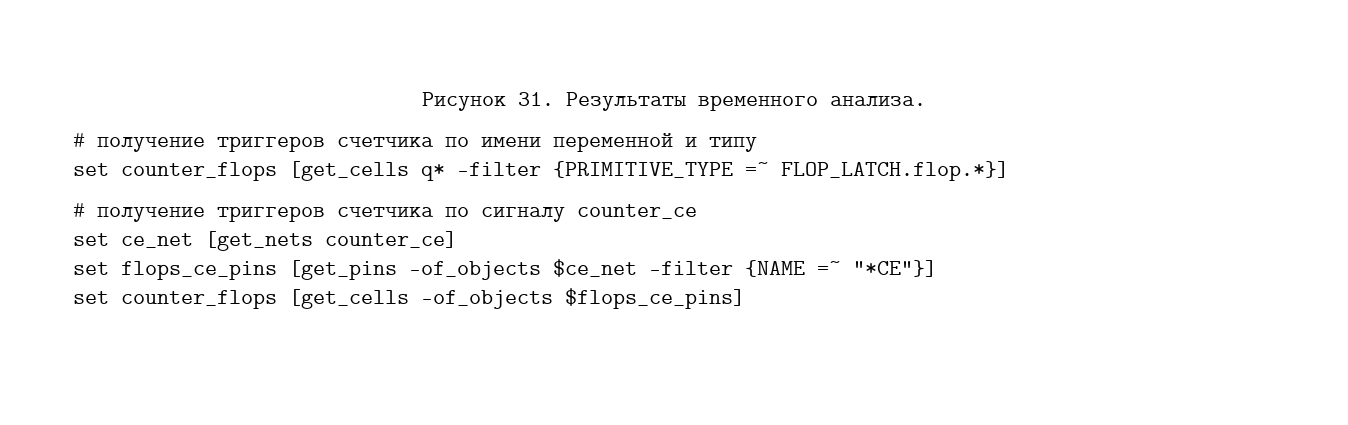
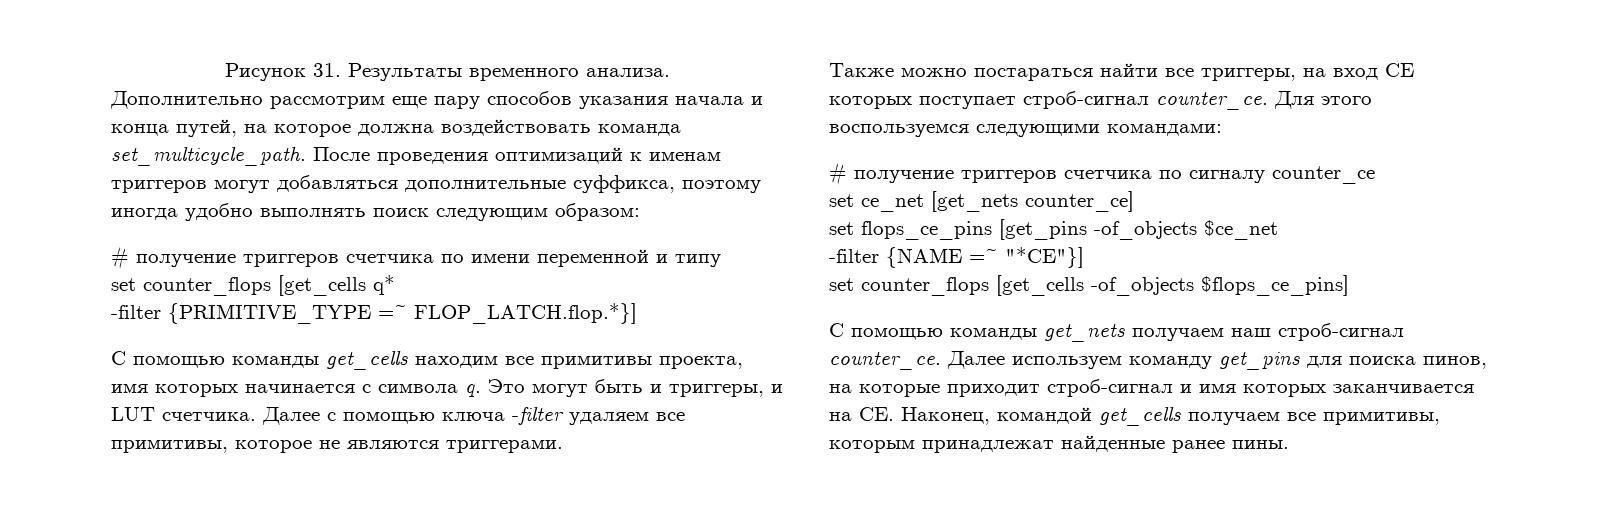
(926, 101) none -> [110,91,763,109] [111,119,681,137] [111,146,721,166] [111,175,761,193] [111,203,640,221] // Дополнительно рассмотрим еще пару способов указания начала и конца путей, на которое должна воздействовать команда set_multicycle_path. После проведения оптимизаций к именам триггеров могут добавляться дополнительные суффикса, поэтому иногда удобно выполнять поиск следующим образом:
(445, 172) none -> (395, 285) //
(1009, 171) none -> [111,350,743,370] [111,379,783,397] [111,406,685,425] [111,440,563,453] [829,63,1414,81] [829,91,1372,110] [829,124,1222,137] // С помощью команды get_cells находим все примитивы проекта, имя которых начинается с символа q. Это могут быть и триггеры, и LUT счетчика. Далее с помощью ключа -filter удаляем все примитивы, которое не являются триггерами. // Также можно постараться найти все триггеры, на вход CE которых поступает строб-сигнал counter_ce. Для этого воспользуемся следующими командами:
(637, 268) none -> (1278, 230) //
(745, 298) none -> [829,323,1404,342] [829,351,1487,370] [829,379,1474,397] [829,406,1440,426] [829,435,1289,453] // С помощью команды get_nets получаем наш строб-сигнал counter_ce. Далее используем команду get_pins для поиска пинов, на которые приходит строб-сигнал и имя которых заканчивается на CE. Наконец, командой get_cells получаем все примитивы, которым принадлежат найденные ранее пины.

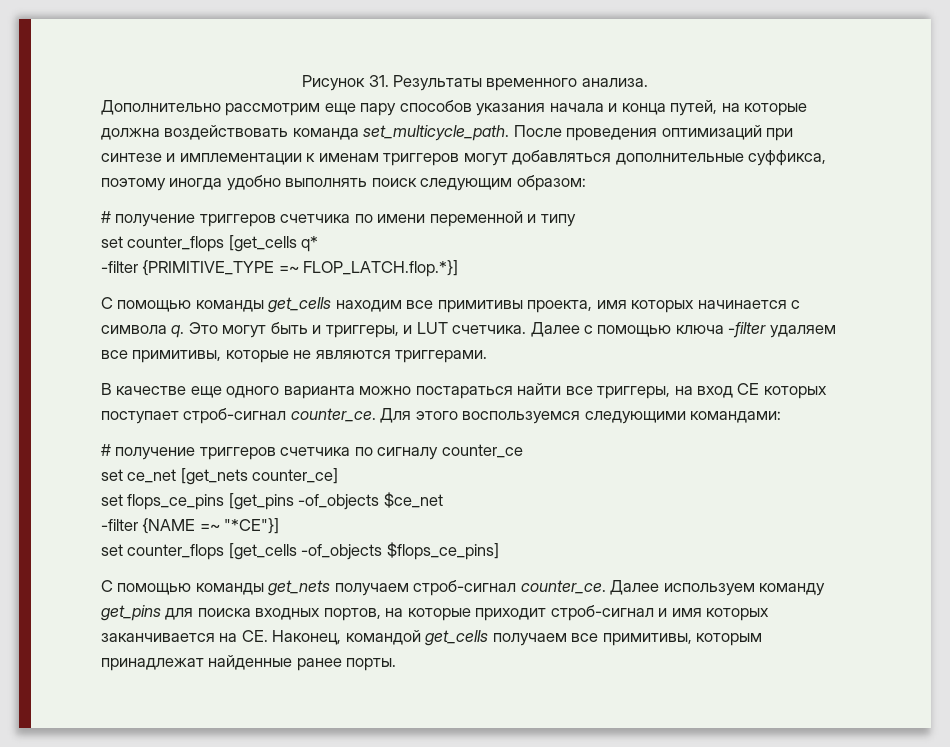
[274,124,351,137] которое -> [744,103,808,116] которые
(623, 155) none -> [766,128,794,141] [101,153,302,165] при синтезе и имплементации
[235,440,312,453] которое -> [225,350,289,363] которые
[829,63,894,77] Также -> [101,383,355,399] В качестве еще одного варианта
[1231,328,1271,337] наш -> (409, 589) none
[1423,356,1487,369] пинов, -> [255,608,381,621] входных портов,
[1232,440,1289,449] пины. -> [346,658,397,671] порты.

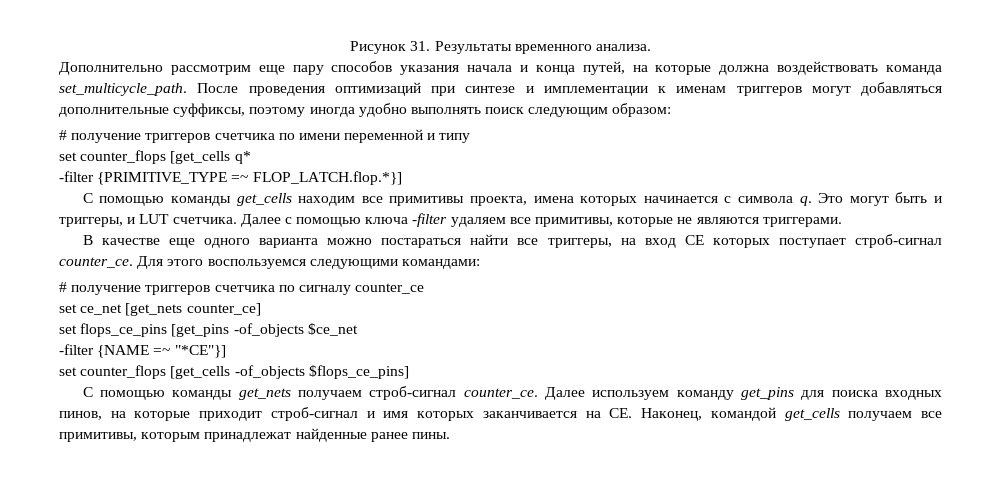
[748,150,827,166] суффикса, -> [173,103,246,117] суффиксы,
[596,300,627,309] имя -> [533,196,574,203] имена
[323,608,381,621] портов, -> [59,411,102,420] пинов,
[346,658,397,671] порты. -> [411,432,450,439] пины.

